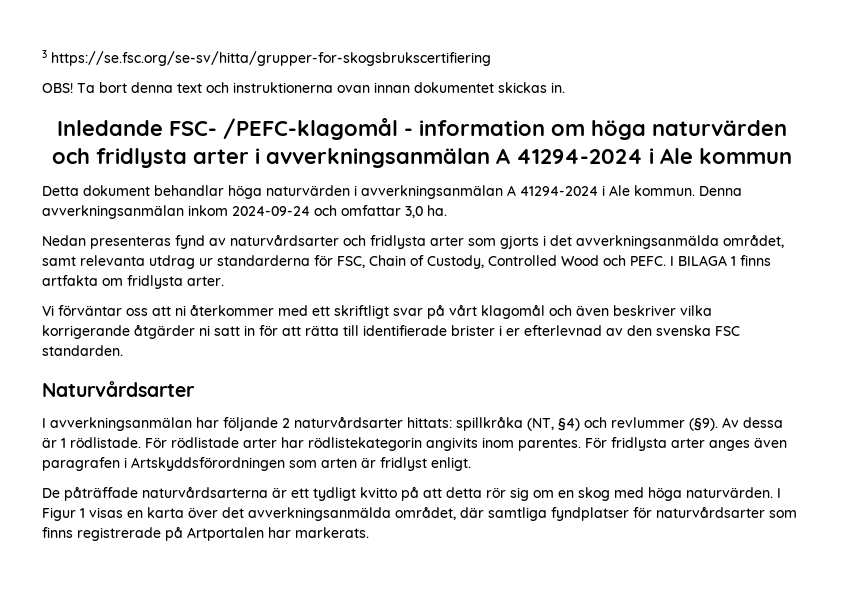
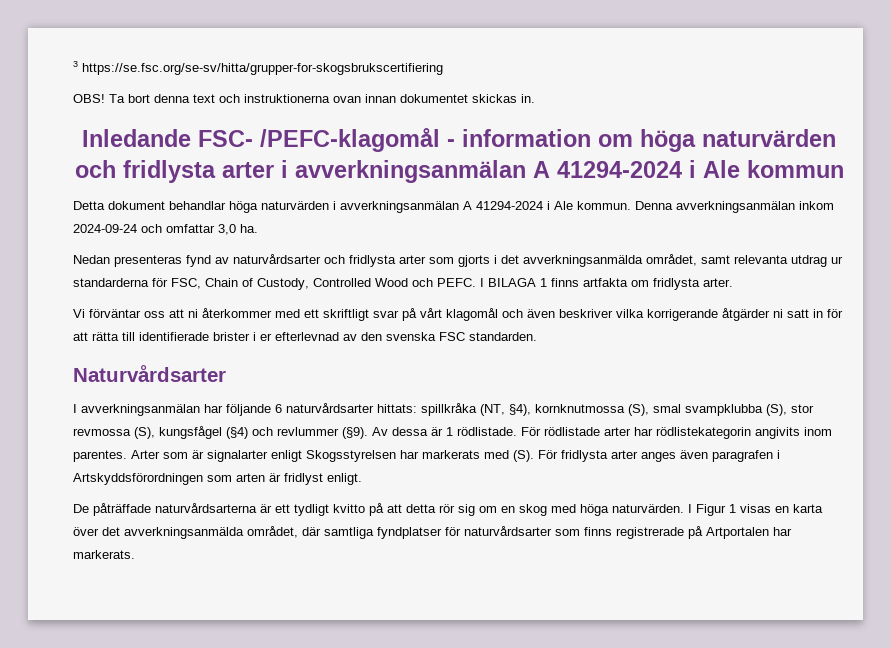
[282,418,290,428] 2 -> [275,404,282,413] 6
[558,418,580,431] §4) -> [509,404,814,416] [73,426,248,439] §4), kornknutmossa (S), smal svampklubba (S), stor revmossa (S), kungsfågel (§4)
(581, 444) none -> [131,450,534,462] Arter som är signalarter enligt Skogsstyrelsen har markerats med (S).

